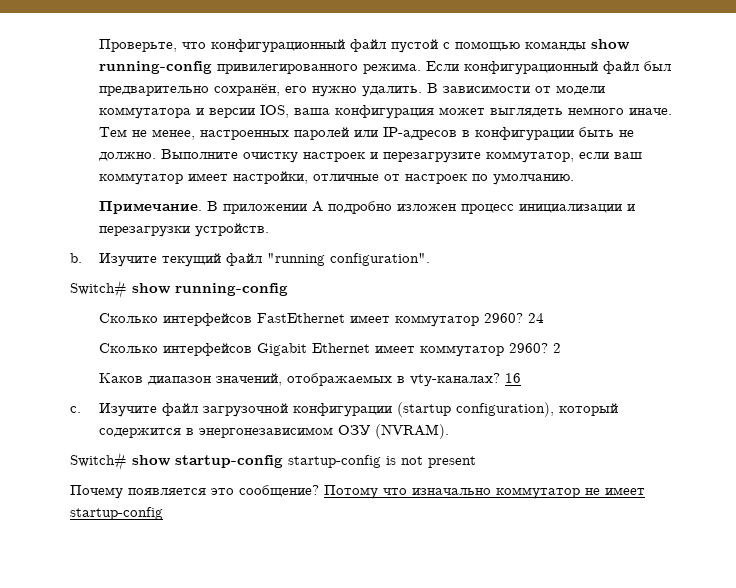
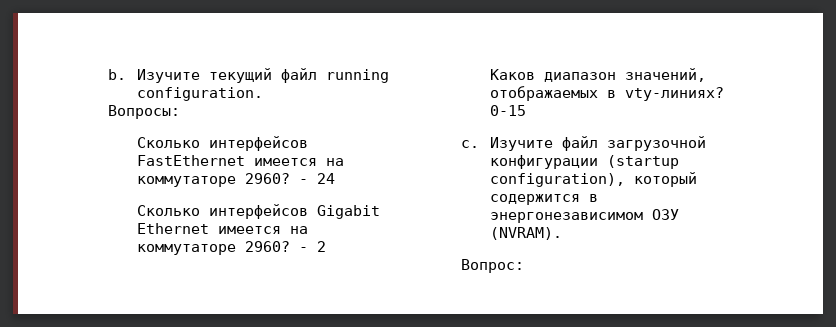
[98,39,630,53] [98,61,671,75] [98,83,605,97] [98,105,672,119] [98,127,634,141] [98,149,642,163] [98,171,574,185] [98,201,635,214] [98,223,269,237] [69,253,430,267] [69,280,288,299] [98,313,523,327] Проверьте, что конфигурационный файл пустой с помощью команды show running-config привилегированного режима. Если конфигурационный файл был предварительно сохранён, его нужно удалить. В зависимости от модели коммутатора и версии IOS, ваша конфигурация может выглядеть немного иначе. Тем не менее, настроенных паролей или IP-адресов в конфигурации быть не должно. Выполните очистку настроек и перезагрузите коммутатор, если ваш коммутатор имеет настройки, отличные от настроек по умолчанию. // Примечание. В приложении А подробно изложен процесс инициализации и перезагрузки устройств. // b. Изучите текущий файл "running configuration". // Switch# show running-config // Сколько интерфейсов FastEthernet имеет коммутатор 2960? -> [107,68,389,83] [136,87,263,101] [107,105,180,119] [136,136,308,151] [136,155,344,166] [136,173,308,187] b. Изучите текущий файл running configuration. // Вопросы: // Сколько интерфейсов FastEthernet имеется на коммутаторе 2960? -
[374,343,548,357] имеет коммутатор 2960? -> [217,226,308,234] [136,241,308,255] имеется на коммутаторе 2960? -
[409,373,521,386] vty-каналах? 16 -> [624,87,724,101] [489,105,526,116] vty-линиях? 0-15
[69,452,476,471] [69,485,645,499] [69,507,163,520] Switch# show startup-config startup-config is not present // Почему появляется это сообщение? Потому что изначально коммутатор не имеет startup-config -> [460,259,524,273] Вопрос:

